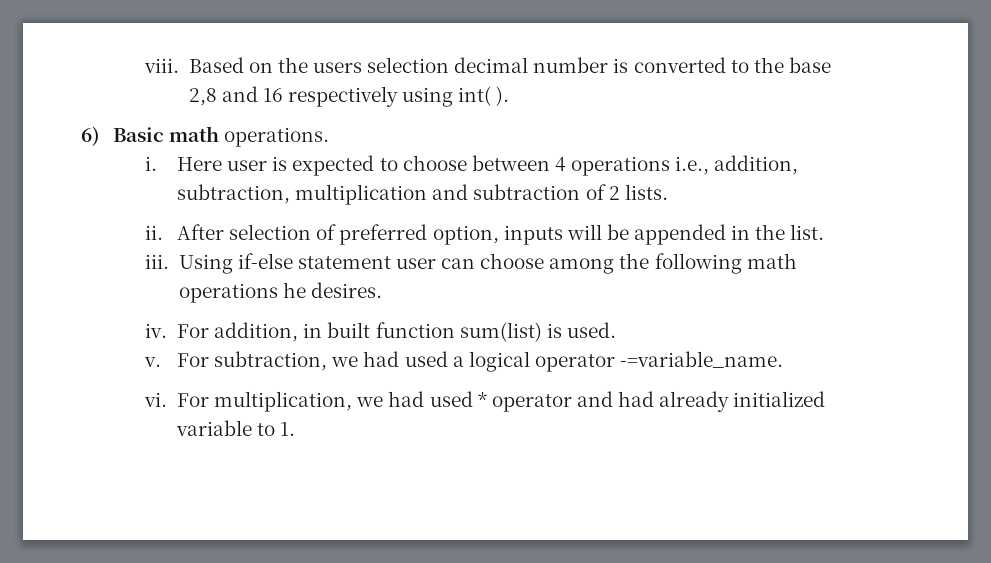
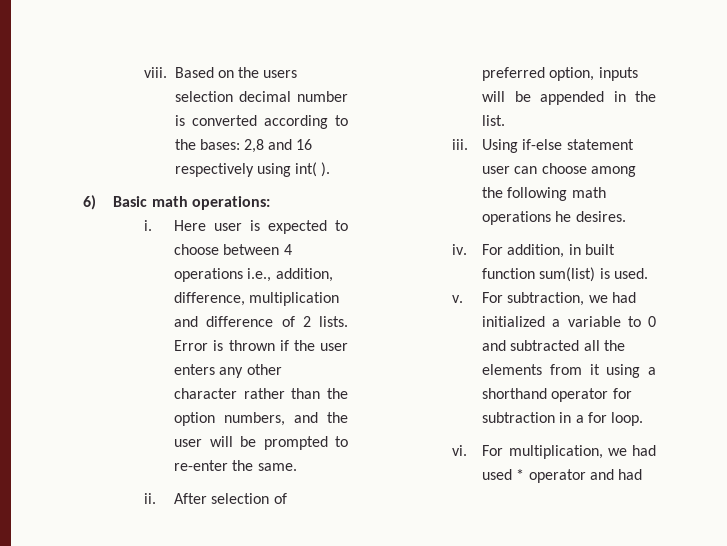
(726, 65) none -> [263,115,328,129] according
[788,57,831,73] base -> [199,139,240,150] bases:
[224,127,330,147] operations. -> [191,196,270,210] operations:
[177,184,291,204] subtraction, -> [174,292,246,306] difference,
[473,184,581,200] subtraction -> [206,316,274,327] difference
(668, 192) none -> [174,340,348,351] [174,364,282,378] [174,388,348,399] [174,412,348,426] [174,436,348,450] [174,460,297,471] Error is thrown if the user enters any other character rather than the option numbers, and the user will be prompted to re-enter the same.
[404,351,784,372] used a logical operator -=variable_name. -> [482,316,656,327] [482,340,625,351] [482,364,656,378] [482,388,632,402] [482,412,643,426] initialized a variable to 0 and subtracted all the elements from it using a shorthand operator for subtraction in a for loop.
[659,391,826,412] [176,420,296,436] already initialized variable to 1. -> (642, 474) none

